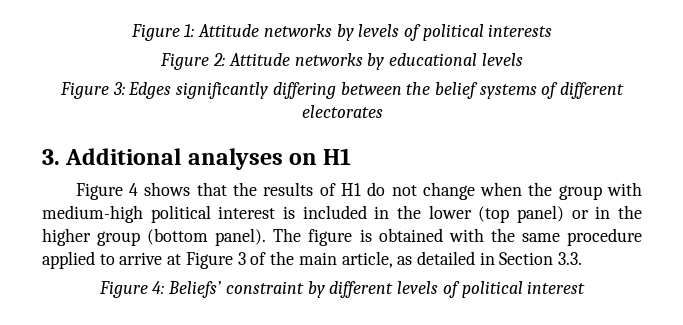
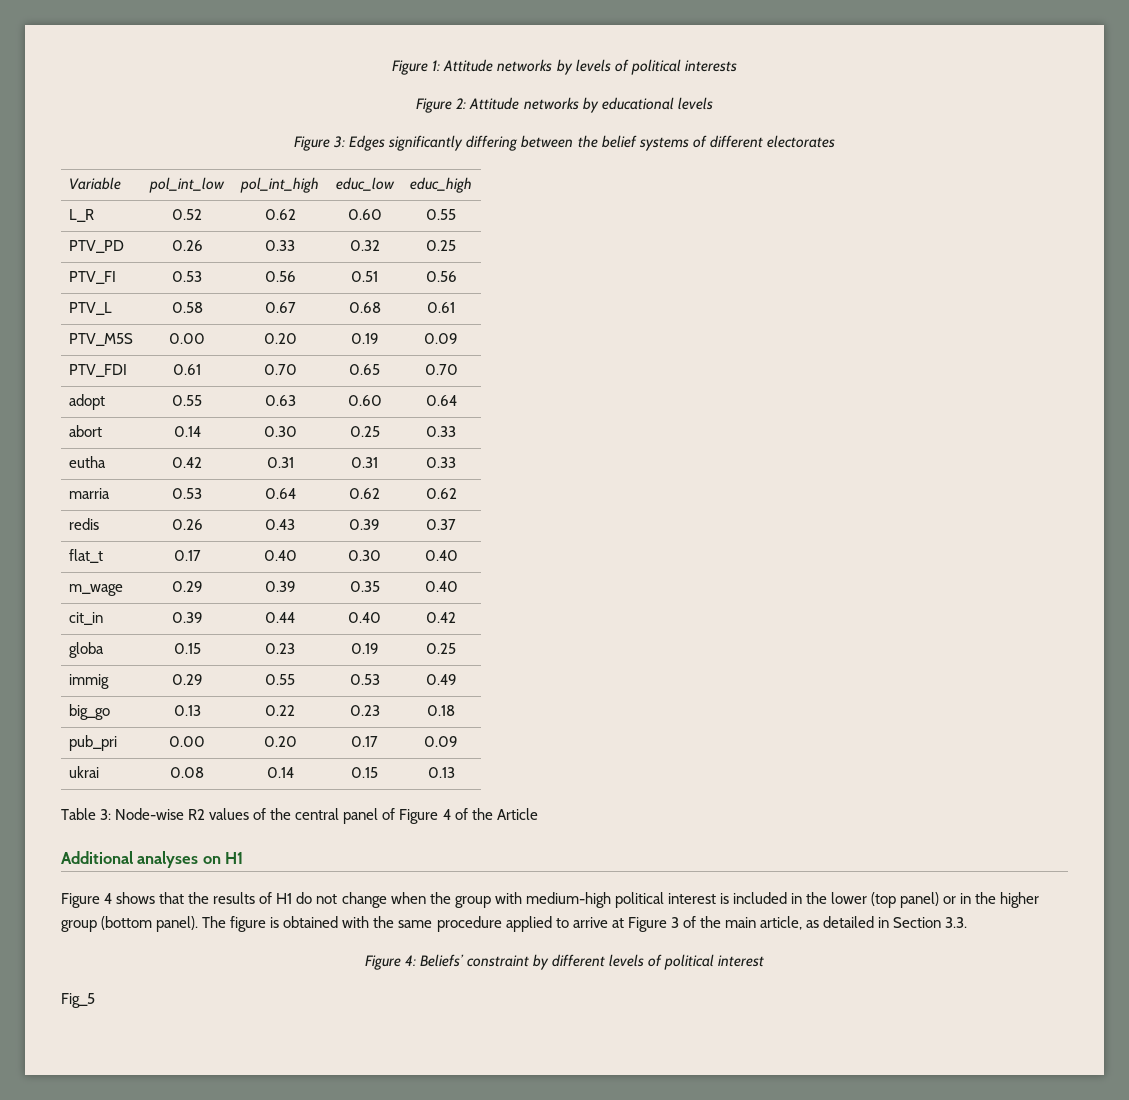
[42,149,60,165] // 3. -> [68,177,121,190] [149,177,225,193] [240,177,319,193] [335,177,395,191] [410,177,472,193] [68,209,94,222] [172,209,202,220] [264,209,296,220] [347,209,382,220] [426,209,456,220] [68,240,124,253] [171,240,203,251] [265,240,295,251] [349,240,380,251] [426,240,456,251] [68,271,116,284] [172,271,202,282] [264,271,296,282] [351,271,378,282] [425,271,457,282] [68,302,112,315] [171,302,203,313] [264,302,296,313] [348,302,381,313] [427,302,455,313] [68,333,133,346] [169,333,205,344] [263,333,297,344] [350,333,379,344] [424,333,458,344] [68,364,127,377] [173,364,201,375] [263,364,297,375] [349,364,380,375] [424,364,458,375] [68,394,105,410] [172,395,202,406] [264,395,296,406] [347,395,382,406] [425,395,457,406] [68,425,102,437] [173,426,201,437] [263,426,297,437] [349,426,380,437] [426,426,456,437] [68,456,106,468] [172,457,202,468] [266,457,294,468] [351,457,378,468] [426,457,456,468] [68,488,110,499] [172,488,202,499] [264,488,296,499] [349,488,380,499] [425,488,457,499] [68,518,99,530] [171,519,203,530] [265,519,295,530] [349,519,380,530] [426,519,456,530] [68,549,103,563] [173,550,201,561] [263,550,297,561] [348,550,381,561] [424,550,458,561] [68,584,123,596] [171,581,203,592] [264,581,296,592] [349,581,380,592] [424,581,458,592] [68,612,103,625] [171,612,203,623] [265,612,295,623] [348,612,381,623] [426,612,456,623] [68,642,104,658] [173,643,201,654] [265,643,295,654] [350,643,379,654] [426,643,456,654] [68,674,109,689] [171,674,203,685] [265,674,295,685] [349,674,380,685] [425,674,457,685] [68,704,110,720] [173,705,201,716] [265,705,295,716] [349,705,380,716] [427,705,455,716] [68,735,117,751] [169,736,205,747] [263,736,297,747] [351,736,378,747] [424,736,458,747] [68,766,99,778] [170,767,204,778] [266,767,294,778] [351,767,378,778] [427,767,455,778] [61,808,538,824] // Variable | pol_int_low | pol_int_high | educ_low | educ_high // L_R | 0.52 | 0.62 | 0.60 | 0.55 // PTV_PD | 0.26 | 0.33 | 0.32 | 0.25 // PTV_FI | 0.53 | 0.56 | 0.51 | 0.56 // PTV_L | 0.58 | 0.67 | 0.68 | 0.61 // PTV_M5S | 0.00 | 0.20 | 0.19 | 0.09 // PTV_FDI | 0.61 | 0.70 | 0.65 | 0.70 // adopt | 0.55 | 0.63 | 0.60 | 0.64 // abort | 0.14 | 0.30 | 0.25 | 0.33 // eutha | 0.42 | 0.31 | 0.31 | 0.33 // marria | 0.53 | 0.64 | 0.62 | 0.62 // redis | 0.26 | 0.43 | 0.39 | 0.37 // flat_t | 0.17 | 0.40 | 0.30 | 0.40 // m_wage | 0.29 | 0.39 | 0.35 | 0.40 // cit_in | 0.39 | 0.44 | 0.40 | 0.42 // globa | 0.15 | 0.23 | 0.19 | 0.25 // immig | 0.29 | 0.55 | 0.53 | 0.49 // big_go | 0.13 | 0.22 | 0.23 | 0.18 // pub_pri | 0.00 | 0.20 | 0.17 | 0.09 // ukrai | 0.08 | 0.14 | 0.15 | 0.13 // Table 3: Node-wise R2 values of the central panel of Figure 4 of the Article //
(586, 287) none -> [61,993,95,1008] // Fig_5

